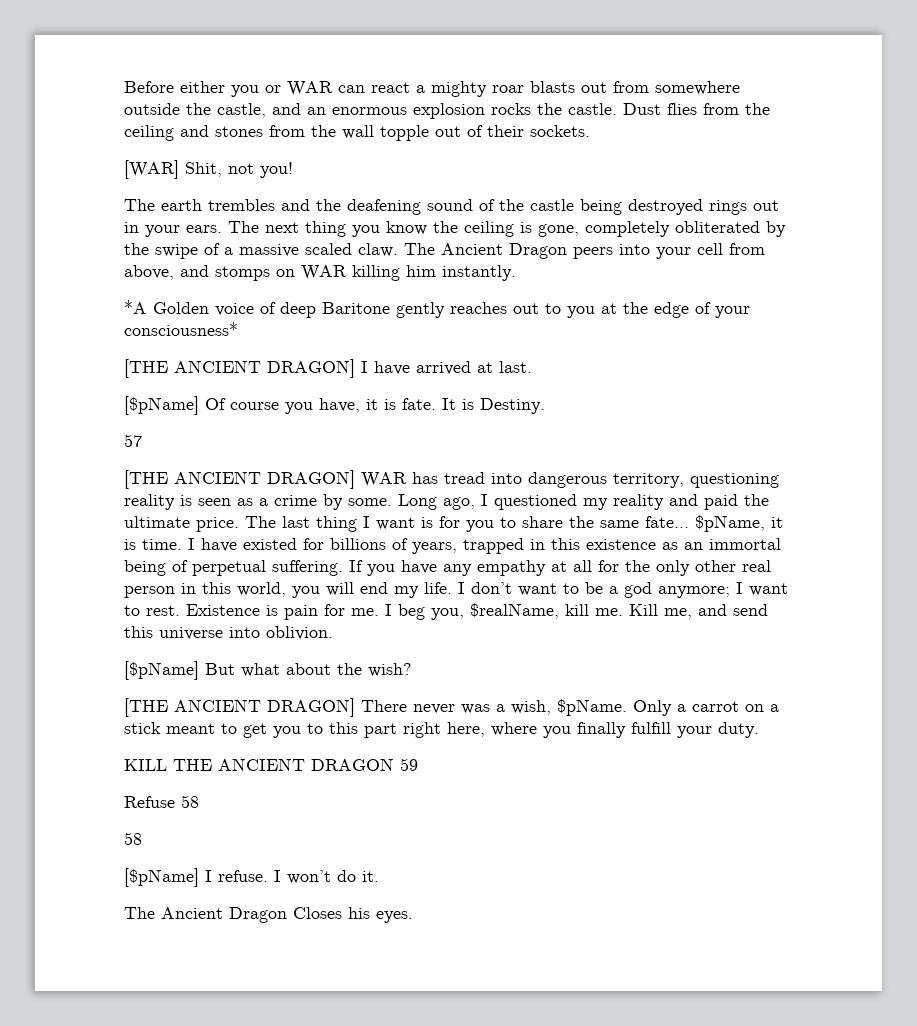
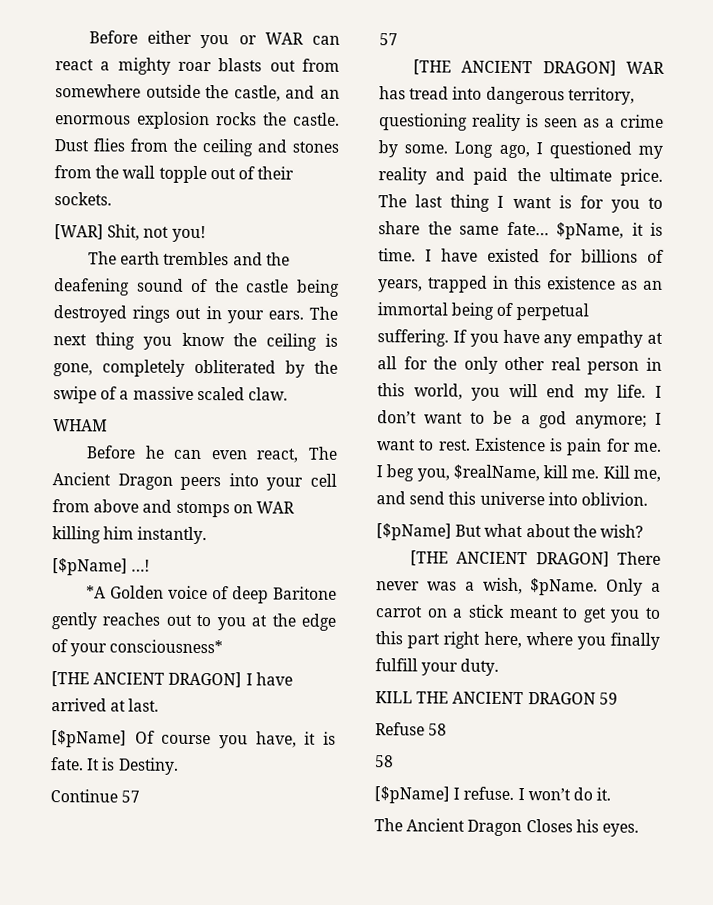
(398, 250) none -> [53,419,108,432] [86,445,300,463] // WHAM // Before he can even react,
[124,265,174,280] above, -> [93,499,140,513] above
(516, 273) none -> [52,558,151,576] // [$pName] …!
(545, 406) none -> [50,789,141,803] // Continue 57

